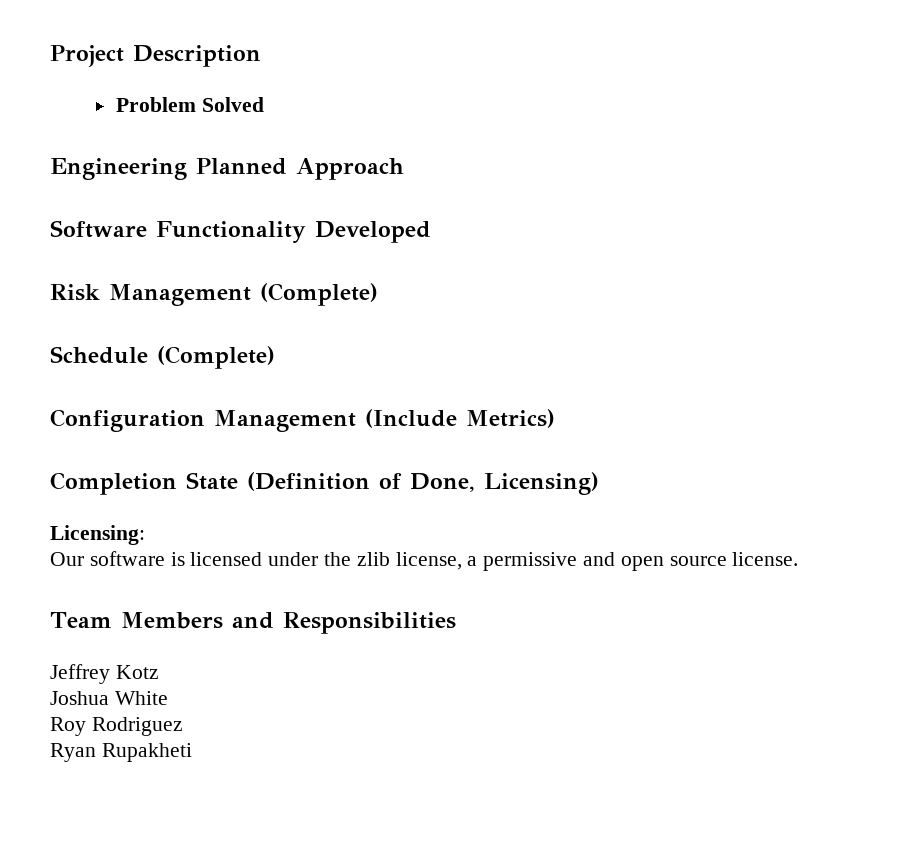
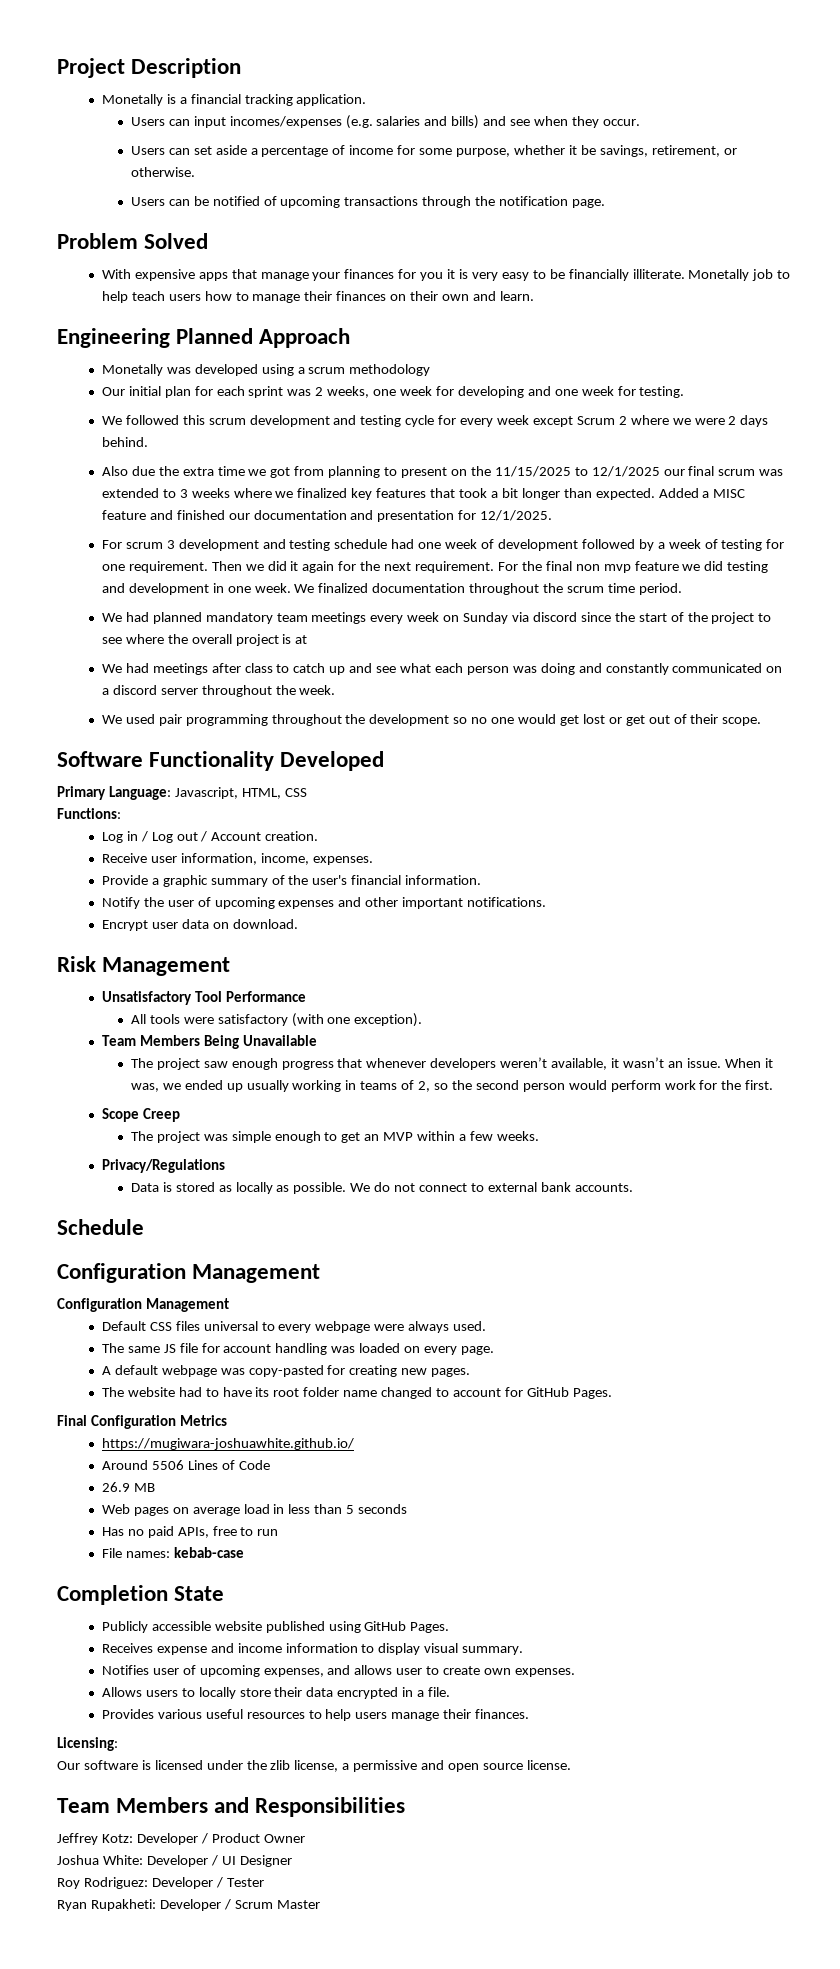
[115,97,264,112] [50,158,404,180] [50,220,431,243] [50,283,378,306] Problem Solved // Engineering Planned Approach // Software Functionality Developed // Risk Management (Complete) -> [101,94,367,106] [130,115,640,129] [130,145,737,157] [130,167,195,177] [130,196,606,208] [57,233,209,249] [101,269,791,281] [101,291,534,303] [57,328,351,348] [101,364,431,376] [101,386,685,398] [101,415,769,427] [101,437,148,447] [101,466,784,478] [101,488,746,500] [101,510,553,522] [101,539,785,551] [101,561,769,573] [101,583,682,595] [101,612,772,624] [101,634,308,646] [101,663,783,675] [101,685,336,697] [101,714,762,726] [57,751,385,771] [57,786,307,800] [57,808,121,819] [101,831,319,843] [101,853,373,865] [101,875,482,887] [101,897,547,909] [101,919,298,931] [57,956,231,976] [101,991,306,1005] [130,1013,423,1027] [101,1035,317,1049] [130,1057,773,1070] [130,1080,774,1092] [101,1108,180,1122] [130,1131,539,1143] [101,1159,225,1173] [130,1182,633,1194] Monetally is a financial tracking application. // Users can input incomes/expenses (e.g. salaries and bills) and see when they occur. // Users can set aside a percentage of income for some purpose, whether it be savings, retirement, or otherwise. // Users can be notified of upcoming transactions through the notification page. // Problem Solved // With expensive apps that manage your finances for you it is very easy to be financially illiterate. Monetally job to help teach users how to manage their finances on their own and learn. // Engineering Planned Approach // Monetally was developed using a scrum methodology // Our initial plan for each sprint was 2 weeks, one week for developing and one week for testing. // We followed this scrum development and testing cycle for every week except Scrum 2 where we were 2 days behind. // Also due the extra time we got from planning to present on the 11/15/2025 to 12/1/2025 our final scrum was extended to 3 weeks where we finalized key features that took a bit longer than expected. Added a MISC feature and finished our documentation and presentation for 12/1/2025. // For scrum 3 development and testing schedule had one week of development followed by a week of testing for one requirement. Then we did it again for the next requirement. For the final non mvp feature we did testing and development in one week. We finalized documentation throughout the scrum time period. // We had planned mandatory team meetings every week on Sunday via discord since the start of the project to see where the overall project is at // We had meetings after class to catch up and see what each person was doing and constantly communicated on a discord server throughout the week. // We used pair programming throughout the development so no one would get lost or get out of their scope. // Software Functionality Developed // Primary Language: Javascript, HTML, CSS // Functions: // Log in / Log out / Account creation. // Receive user information, income, expenses. // Provide a graphic summary of the user's financial information. // Notify the user of upcoming expenses and other important notifications. // Encrypt user data on download. // Risk Management // Unsatisfactory Tool Performance // All tools were satisfactory (with one exception). // Team Members Being Unavailable // The project saw enough progress that whenever developers weren’t available, it wasn’t an issue. When it was, we ended up usually working in teams of 2, so the second person would perform work for the first. // Scope Creep // The project was simple enough to get an MVP within a few weeks. // Privacy/Regulations // Data is stored as locally as possible. We do not connect to external bank accounts.
[157,346,275,369] [50,409,555,432] [50,472,599,495] (Complete) // Configuration Management (Include Metrics) // Completion State (Definition of Done, Licensing) -> [57,1263,321,1283] [57,1298,229,1312] [101,1321,487,1333] [101,1343,494,1355] [101,1365,471,1377] [101,1387,612,1399] [57,1415,227,1429] [101,1438,354,1450] [101,1460,270,1470] [101,1482,155,1492] [101,1504,408,1516] [101,1526,279,1538] [101,1547,244,1558] [57,1585,225,1605] [101,1621,450,1633] [101,1643,524,1655] [101,1665,575,1677] [101,1687,451,1699] [101,1709,530,1721] // Configuration Management // Configuration Management // Default CSS files universal to every webpage were always used. // The same JS file for account handling was loaded on every page. // A default webpage was copy-pasted for creating new pages. // The website had to have its root folder name changed to account for GitHub Pages. // Final Configuration Metrics // https://mugiwara-joshuawhite.github.io/ // Around 5506 Lines of Code // 26.9 MB // Web pages on average load in less than 5 seconds // Has no paid APIs, free to run // File names: kebab-case // Completion State // Publicly accessible website published using GitHub Pages. // Receives expense and income information to display visual summary. // Notifies user of upcoming expenses, and allows user to create own expenses. // Allows users to locally store their data encrypted in a file. // Provides various useful resources to help users manage their finances.
[115,665,159,679] [50,691,168,705] [50,717,183,736] [50,743,192,762] Kotz // Joshua White // Roy Rodriguez // Ryan Rupakheti -> [101,1833,305,1845] [57,1855,292,1867] [57,1877,264,1889] [57,1899,320,1911] Kotz: Developer / Product Owner // Joshua White: Developer / UI Designer // Roy Rodriguez: Developer / Tester // Ryan Rupakheti: Developer / Scrum Master

